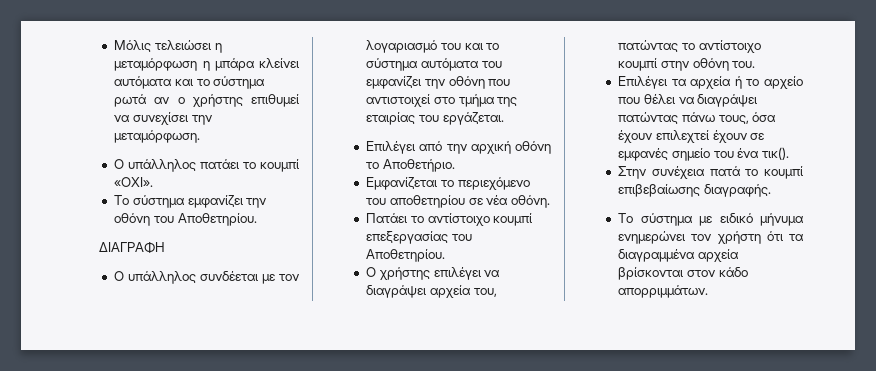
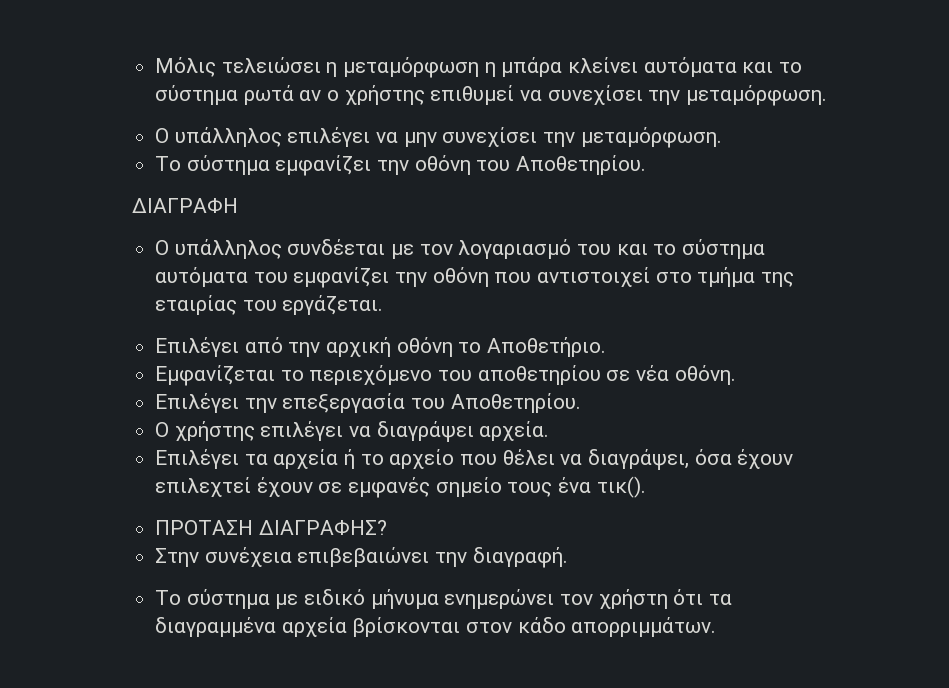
[200,159,299,172] [114,177,154,187] πατάει το κουμπί «ΟΧΙ». -> [287,127,722,148] επιλέγει να μην συνεχίσει την μεταμόρφωση.
[366,213,533,226] [366,231,449,244] Πατάει το αντίστοιχο κουμπί επεξεργασίας -> [154,393,406,413] Επιλέγει την επεξεργασία
[429,285,497,298] [618,40,761,53] [618,58,756,71] αρχεία του, πατώντας το αντίστοιχο κουμπί στην οθόνη του. -> [479,421,550,441] αρχεία.
[697,94,758,107] [618,112,749,124] διαγράψει πατώντας πάνω τους, -> [588,449,690,470] διαγράψει,
[713,151,734,158] του -> [507,482,553,497] τους
(789, 153) none -> [154,520,387,535] // ΠΡΟΤΑΣΗ ΔΙΑΓΡΑΦΗΣ?
[709,166,803,179] [618,184,771,197] πατά το κουμπί επιβεβαίωσης διαγραφής. -> [297,547,568,568] επιβεβαιώνει την διαγραφή.

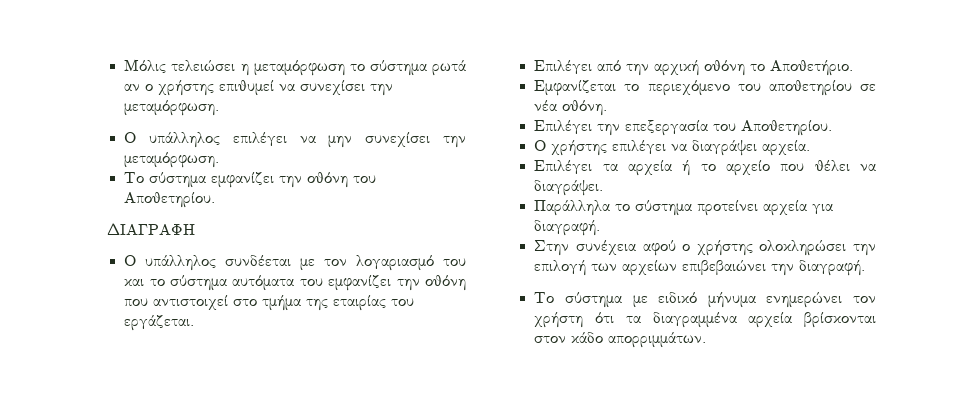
[484,57,774,77] η μπάρα κλείνει αυτόματα και -> (345, 68) none
[588,449,794,470] [154,476,646,498] [154,520,387,535] [154,547,292,567] διαγράψει, όσα έχουν επιλεχτεί έχουν σε εμφανές σημείο τους ένα τικ(). // ΠΡΟΤΑΣΗ ΔΙΑΓΡΑΦΗΣ? // Στην συνέχεια -> [534,180,604,196] [534,200,834,216] [534,220,601,236] [534,240,876,256] [534,260,678,276] διαγράψει. // Παράλληλα το σύστημα προτείνει αρχεία για διαγραφή. // Στην συνέχεια αφού ο χρήστης ολοκληρώσει την επιλογή των αρχείων

